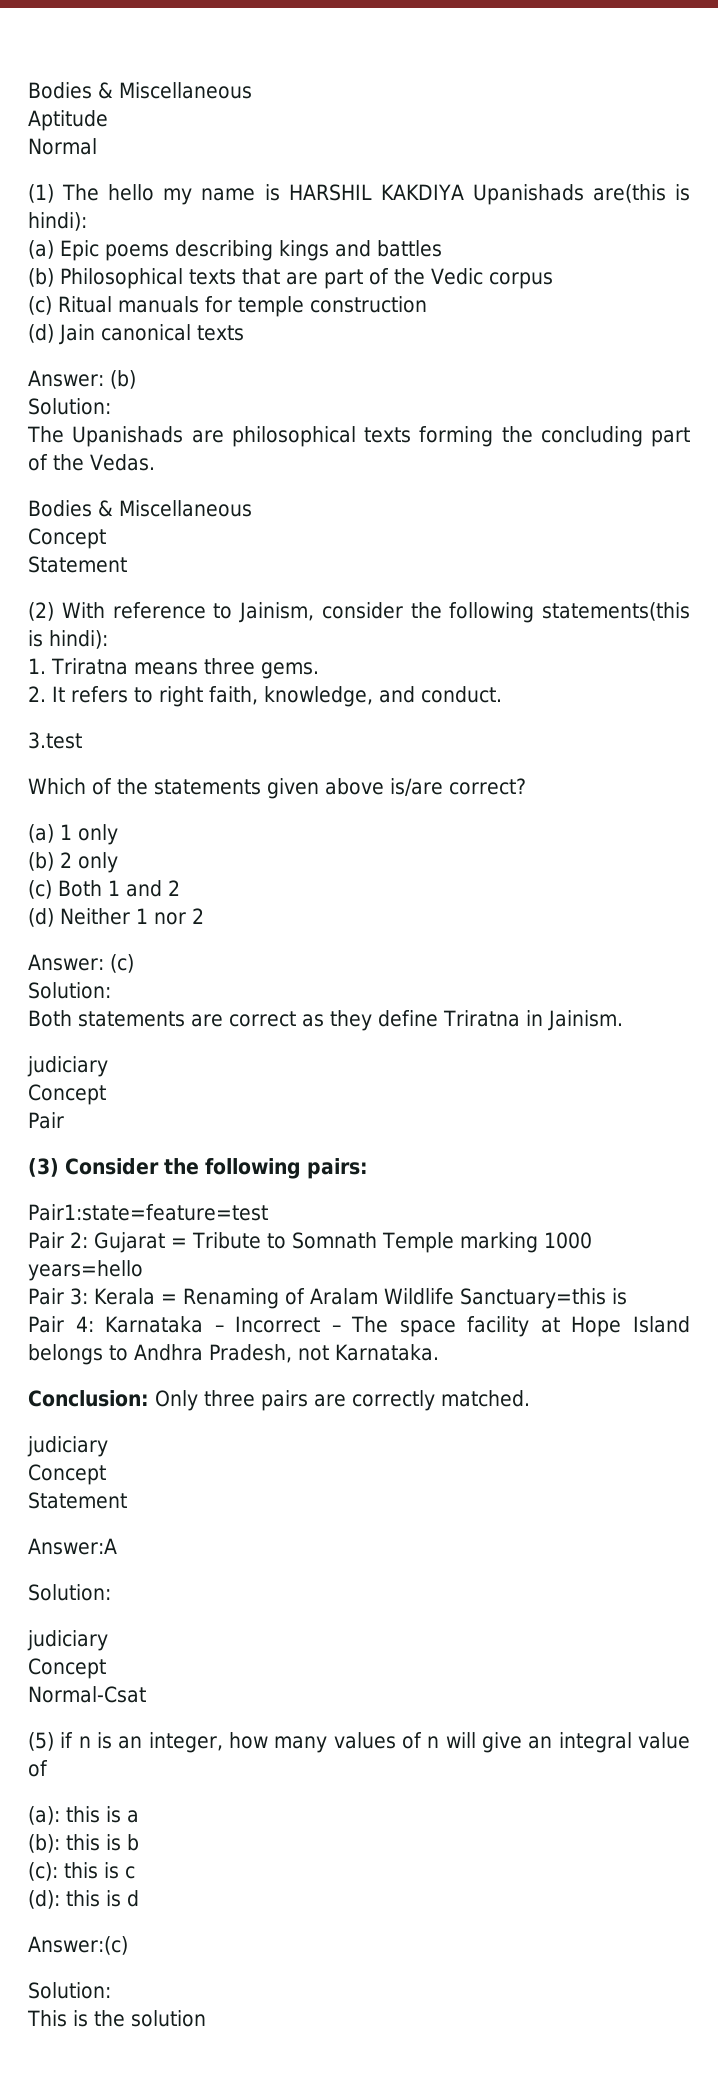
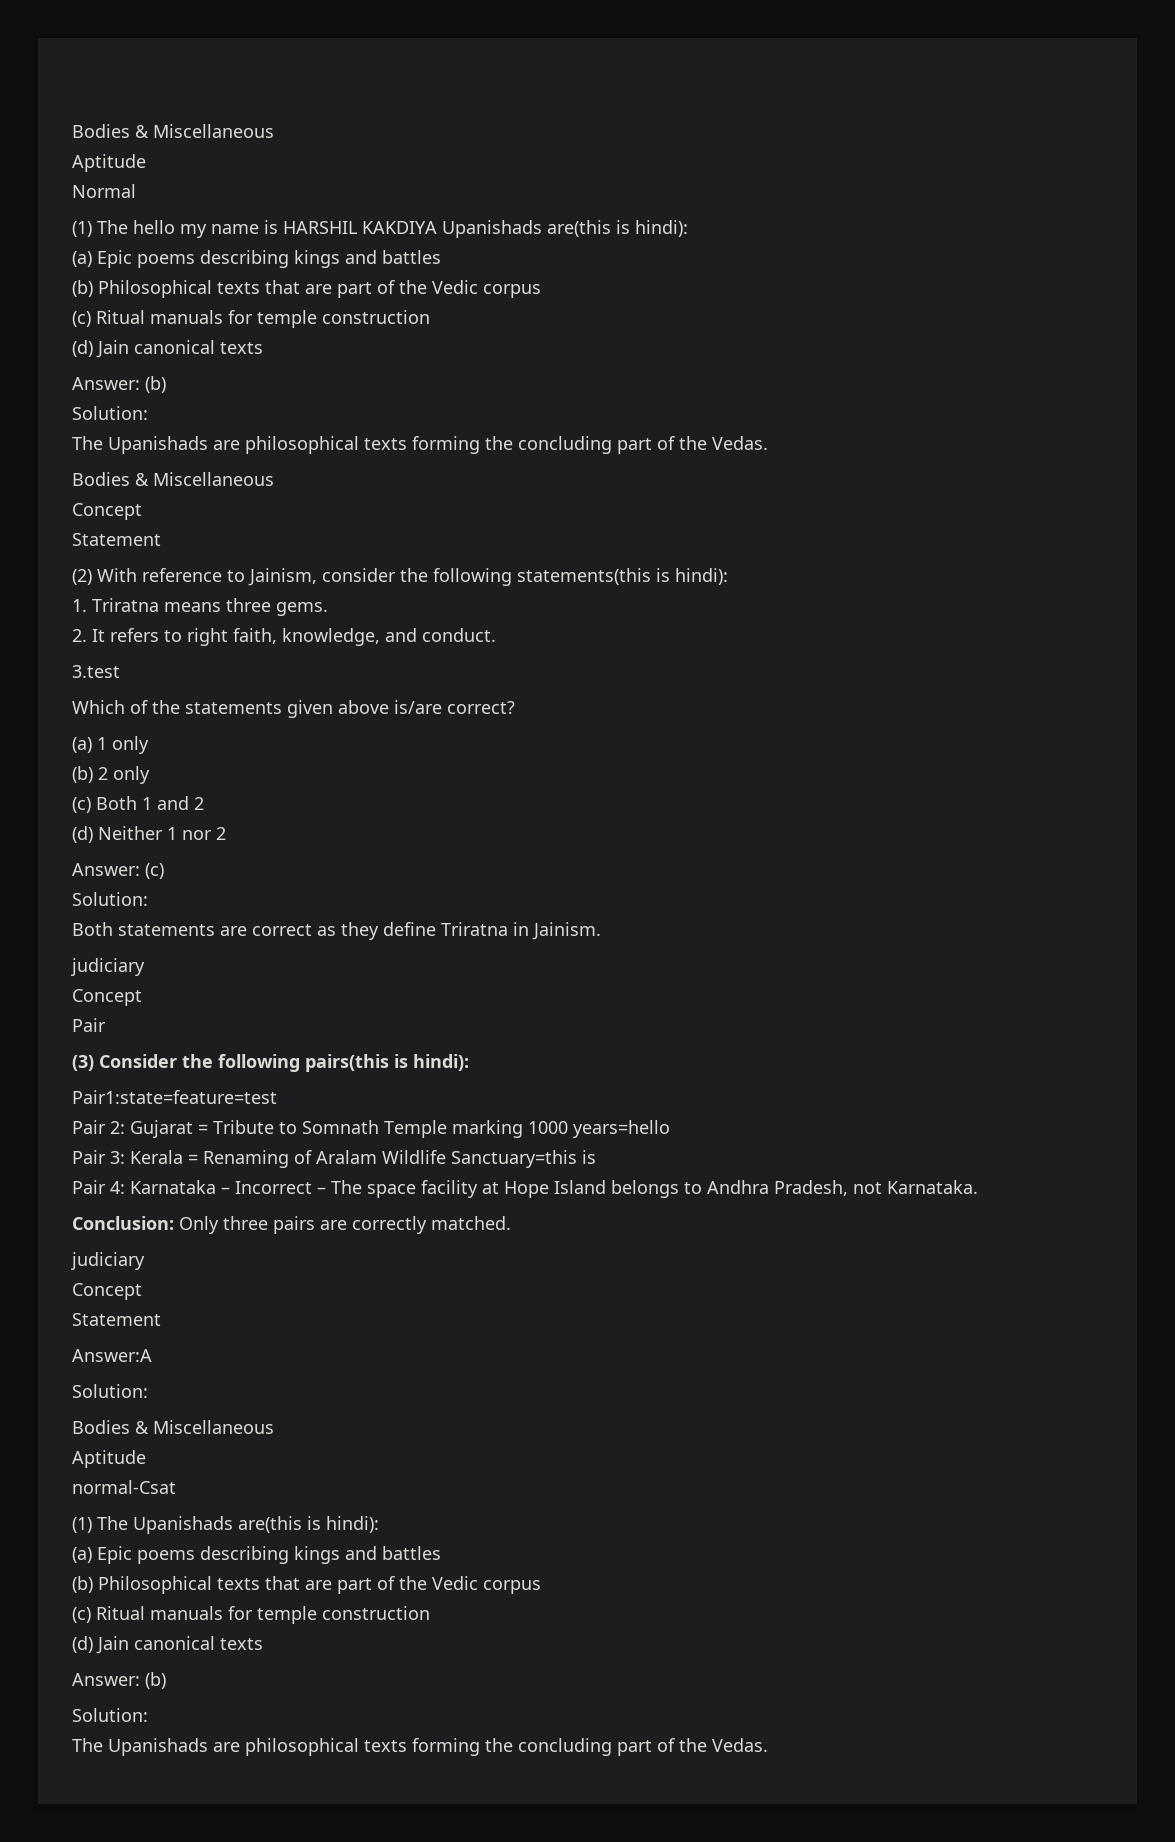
[307,1158,368,1179] pairs: -> [305,1054,469,1072] pairs(this is hindi):
[27,1630,108,1651] [28,1658,106,1679] [28,1686,146,1703] [28,1732,690,1753] [28,1760,48,1777] [28,1806,139,1825] [28,1834,139,1853] [28,1862,135,1881] [28,1890,139,1909] [28,1936,128,1955] [28,1982,111,1999] [27,2010,206,2027] judiciary // Concept // Normal-Csat // (5) if n is an integer, how many values of n will give an integral value of // (a): this is a // (b): this is b // (c): this is c // (d): this is d // Answer:(c) // Solution: // This is the solution -> [72,1420,274,1434] [72,1450,146,1468] [72,1480,176,1494] [72,1516,379,1534] [72,1546,441,1564] [72,1576,541,1594] [72,1606,430,1624] [72,1636,263,1654] [72,1672,166,1689] [72,1708,148,1722] [72,1738,768,1756] Bodies & Miscellaneous // Aptitude // normal-Csat // (1) The Upanishads are(this is hindi): // (a) Epic poems describing kings and battles // (b) Philosophical texts that are part of the Vedic corpus // (c) Ritual manuals for temple construction // (d) Jain canonical texts // Answer: (b) // Solution: // The Upanishads are philosophical texts forming the concluding part of the Vedas.

